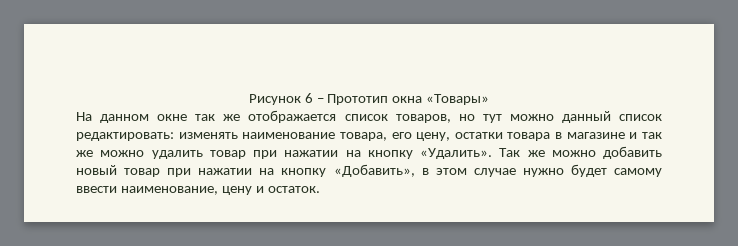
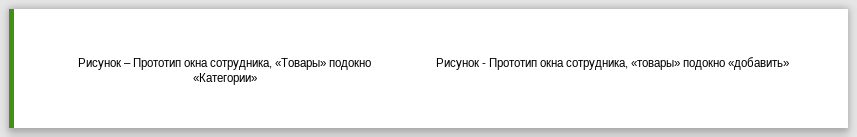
[248,93,423,105] Рисунок 6 – Прототип окна -> [77,58,273,70] Рисунок – Прототип окна сотрудника,
[76,110,662,123] [76,132,662,141] [76,146,662,159] [76,164,662,177] [76,186,320,195] // На данном окне так же отображается список товаров, но тут можно данный список редактировать: изменять наименование товара, его цену, остатки товара в магазине и так же можно удалить товар при нажатии на кнопку «Удалить». Так же можно добавить новый товар при нажатии на кнопку «Добавить», в этом случае нужно будет самому ввести наименование, цену и остаток. -> [329,60,372,70] [192,73,257,85] [435,57,790,70] подокно «Категории» // Рисунок - Прототип окна сотрудника, «товары» подокно «добавить»

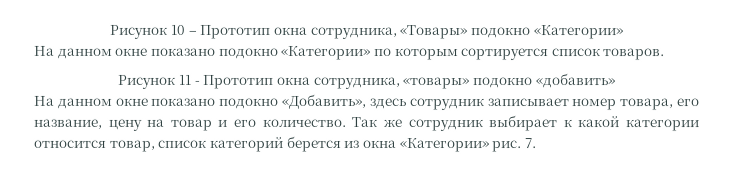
[77,58,122,70] Рисунок -> [110,24,187,39] Рисунок 10
[435,58,480,70] // Рисунок -> [34,45,666,61] [118,74,193,89] // На данном окне показано подокно «Категории» по которым сортируется список товаров. // Рисунок 11
(790, 63) none -> [33,93,700,111] [33,115,700,132] [33,135,536,153] // На данном окне показано подокно «Добавить», здесь сотрудник записывает номер товара, его название, цену на товар и его количество. Так же сотрудник выбирает к какой категории относится товар, список категорий берется из окна «Категории» рис. 7.

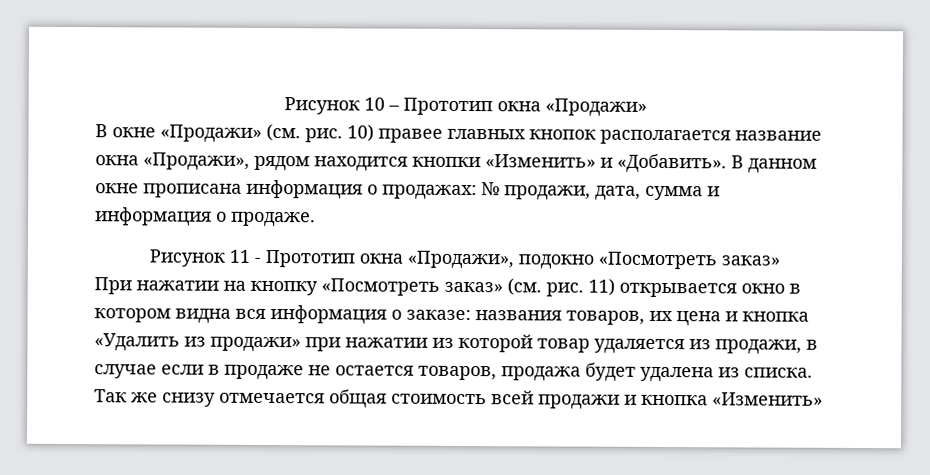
[310,25,624,40] [34,45,666,61] сотрудника, «Товары» подокно «Категории» // На данном окне показано подокно «Категории» по которым сортируется список товаров. -> [545,98,647,117] [95,123,822,145] [95,152,817,174] [95,179,720,201] [95,207,316,228] «Продажи» // В окне «Продажи» (см. рис. 10) правее главных кнопок располагается название окна «Продажи», рядом находится кнопки «Изменить» и «Добавить». В данном окне прописана информация о продажах: № продажи, дата, сумма и информация о продаже.
[313,73,616,90] [33,93,700,111] [33,115,700,132] [33,135,536,153] сотрудника, «товары» подокно «добавить» // На данном окне показано подокно «Добавить», здесь сотрудник записывает номер товара, его название, цену на товар и его количество. Так же сотрудник выбирает к какой категории относится товар, список категорий берется из окна «Категории» рис. 7. -> [407,250,780,270] [94,277,801,298] [94,305,809,327] [94,333,818,355] [94,362,813,383] [94,389,823,410] «Продажи», подокно «Посмотреть заказ» // При нажатии на кнопку «Посмотреть заказ» (см. рис. 11) открывается окно в котором видна вся информация о заказе: названия товаров, их цена и кнопка «Удалить из продажи» при нажатии из которой товар удаляется из продажи, в случае если в продаже не остается товаров, продажа будет удалена из списка. Так же снизу отмечается общая стоимость всей продажи и кнопка «Изменить»

